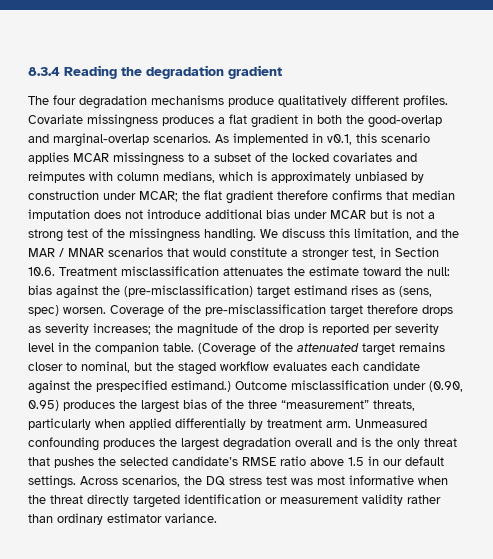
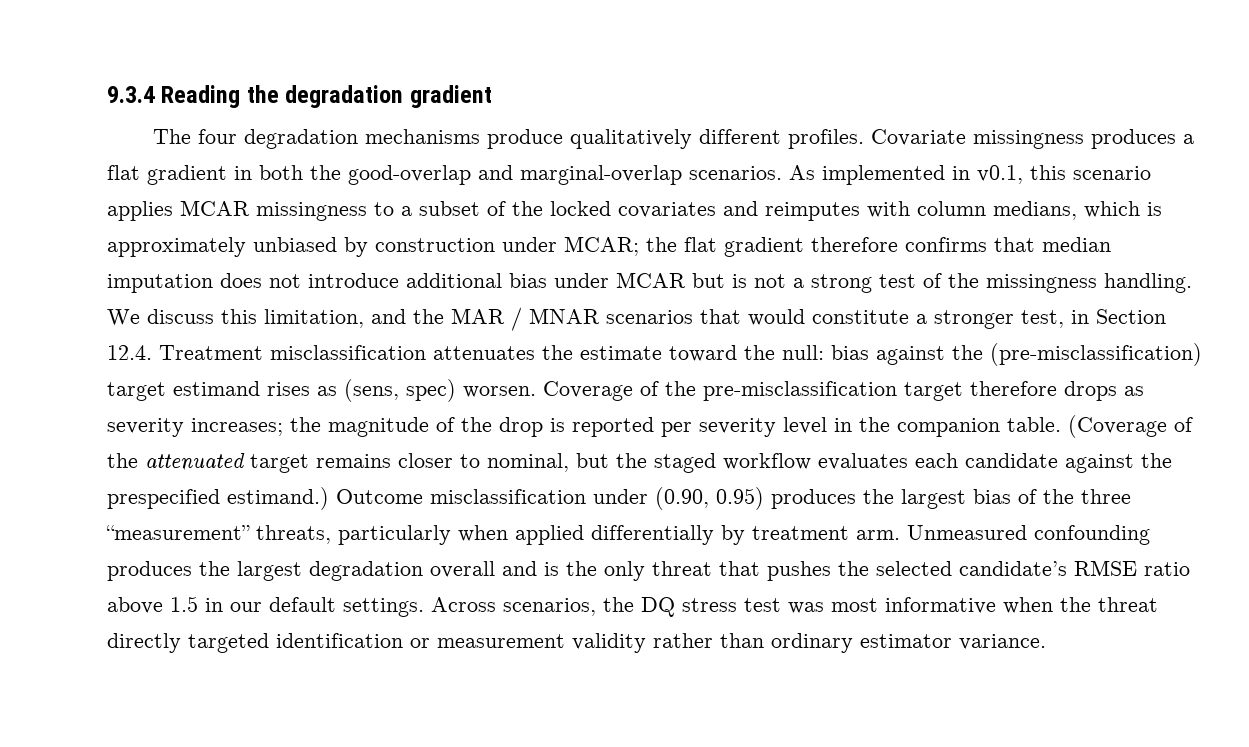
[28,67,60,76] 8.3.4 -> [107,86,155,103] 9.3.4
[28,267,55,276] 10.6. -> [107,345,152,360] 12.4.

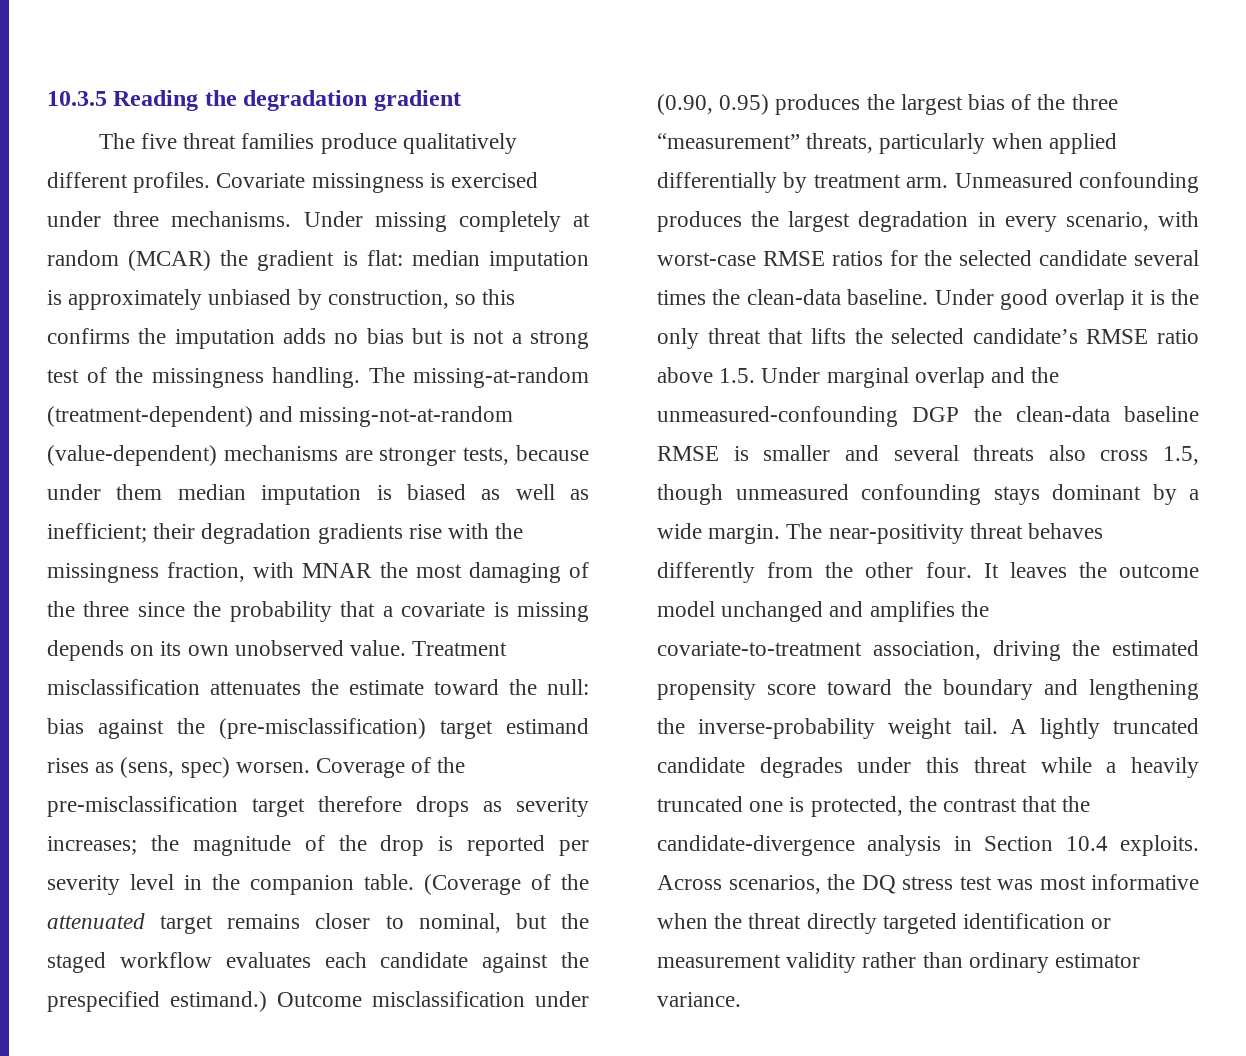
[107,86,155,103] 9.3.4 -> [47,91,107,106] 10.3.5
[197,129,480,149] four degradation mechanisms -> [141,133,315,149] five threat families
[1090,129,1194,149] [107,165,1151,185] [107,200,1162,221] [107,236,1111,257] [107,272,686,293] produces a flat gradient in both the good-overlap and marginal-overlap scenarios. As implemented in v0.1, this scenario applies MCAR missingness to a subset of the locked covariates and reimputes with column medians, which is approximately unbiased by construction under MCAR; the flat gradient therefore confirms that median imputation does not introduce additional bias under MCAR -> [429,172,539,188] [47,211,590,232] [47,250,589,271] [47,289,516,310] [47,328,404,349] is exercised under three mechanisms. Under missing completely at random (MCAR) the gradient is flat: median imputation is approximately unbiased by construction, so this confirms the imputation adds no bias
[107,307,1166,331] [107,345,152,360] We discuss this limitation, and the MAR / MNAR scenarios that would constitute a stronger test, in Section 12.4. -> [368,367,589,388] [47,406,514,427] [47,445,589,466] [47,484,589,505] [47,523,524,544] [47,562,589,583] [47,601,590,622] [47,640,407,661] The missing-at-random (treatment-dependent) and missing-not-at-random (value-dependent) mechanisms are stronger tests, because under them median imputation is biased as well as inefficient; their degradation gradients rise with the missingness fraction, with MNAR the most damaging of the three since the probability that a covariate is missing depends on its own unobserved value.
[430,561,537,578] overall and -> [977,211,1199,232] [657,250,1199,266] [657,289,1145,310] in every scenario, with worst-case RMSE ratios for the selected candidate several times the clean-data baseline. Under good overlap it
[767,561,831,581] pushes -> [810,328,846,344] lifts
[170,596,424,617] 1.5 in our default settings. -> [719,367,1060,388] [657,406,1199,427] [657,445,1199,465] [657,484,1199,505] [657,523,1104,544] [657,562,1199,583] [657,601,989,622] [657,640,1199,661] [657,679,1199,700] [657,718,1199,739] [657,757,1199,778] [657,796,1091,817] [657,835,1199,856] 1.5. Under marginal overlap and the unmeasured-confounding DGP the clean-data baseline RMSE is smaller and several threats also cross 1.5, though unmeasured confounding stays dominant by a wide margin. The near-positivity threat behaves differently from the other four. It leaves the outcome model unchanged and amplifies the covariate-to-treatment association, driving the estimated propensity score toward the boundary and lengthening the inverse-probability weight tail. A lightly truncated candidate degrades under this threat while a heavily truncated one is protected, the contrast that the candidate-divergence analysis in Section 10.4 exploits.

